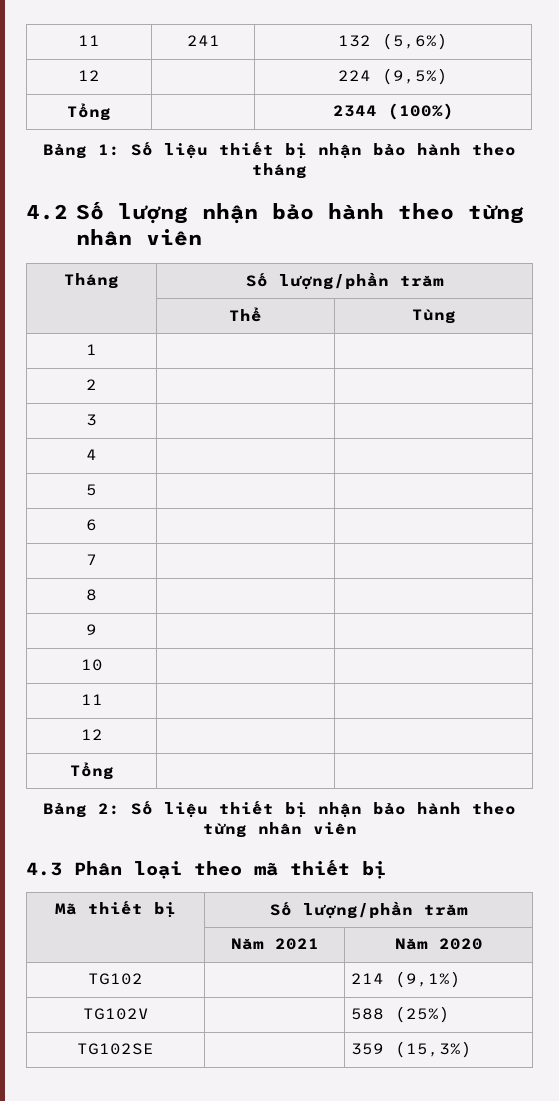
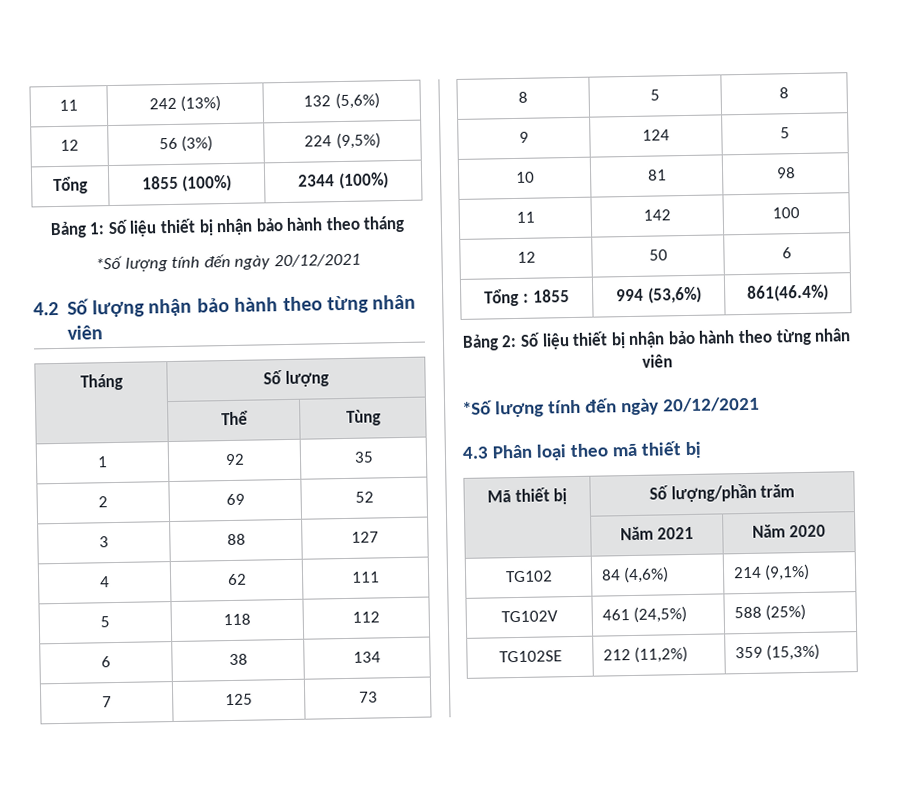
[78,35,100,46] [186,35,220,46] 11 | 241 -> [59,99,78,111] [148,95,222,112] 11 | 242 (13%)
(100, 75) none -> [158,135,214,152] 56 (3%)
(111, 112) none -> [141,174,233,192] 1855 (100%)
(307, 171) none -> [95,253,361,272] // *Số lượng tính đến ngày 20/12/2021
[278,272,444,290] lượng/phần trăm -> [284,370,329,388] lượng
(97, 349) | -> [224,453,245,466] [353,451,374,463] 92 | 35
(97, 384) | -> [225,493,245,506] [354,491,374,503] 69 | 52
(97, 420) | -> [226,533,246,546] [351,531,379,543] 88 | 127
[86,484,97,496] | // 5 | | -> [226,573,247,586] [351,571,380,583] [100,616,110,628] [223,613,251,626] [352,611,380,623] 62 | 111 // 5 | 118 | 112
(97, 525) | -> [228,653,248,666] [353,651,381,663] 38 | 134
(97, 559) | -> [225,693,253,706] [358,691,378,703] 125 | 73
(97, 595) | -> [650,89,660,101] [779,87,789,99] 5 | 8
(97, 629) | -> [642,129,670,141] [780,127,790,139] 124 | 5
[80,694,103,705] [80,729,103,740] [69,762,114,780] | // 11 | | // 12 | | // Tổng | | -> [647,169,667,181] [775,167,796,179] [515,211,535,223] [643,209,671,221] [772,207,800,219] [516,251,536,263] [648,249,668,261] [782,247,792,259] [484,288,570,307] [616,286,702,304] [747,284,829,302] 81 | 98 // 11 | 142 | 100 // 12 | 50 | 6 // Tổng : 1855 | 994 (53,6%) | 861(46.4%)
(357, 828) none -> [462,396,760,418] // *Số lượng tính đến ngày 20/12/2021
(143, 979) none -> [600,566,670,584] 84 (4,6%)
(149, 1014) none -> [601,606,688,623] 461 (24,5%)
(154, 1049) none -> [602,646,689,663] 212 (11,2%)

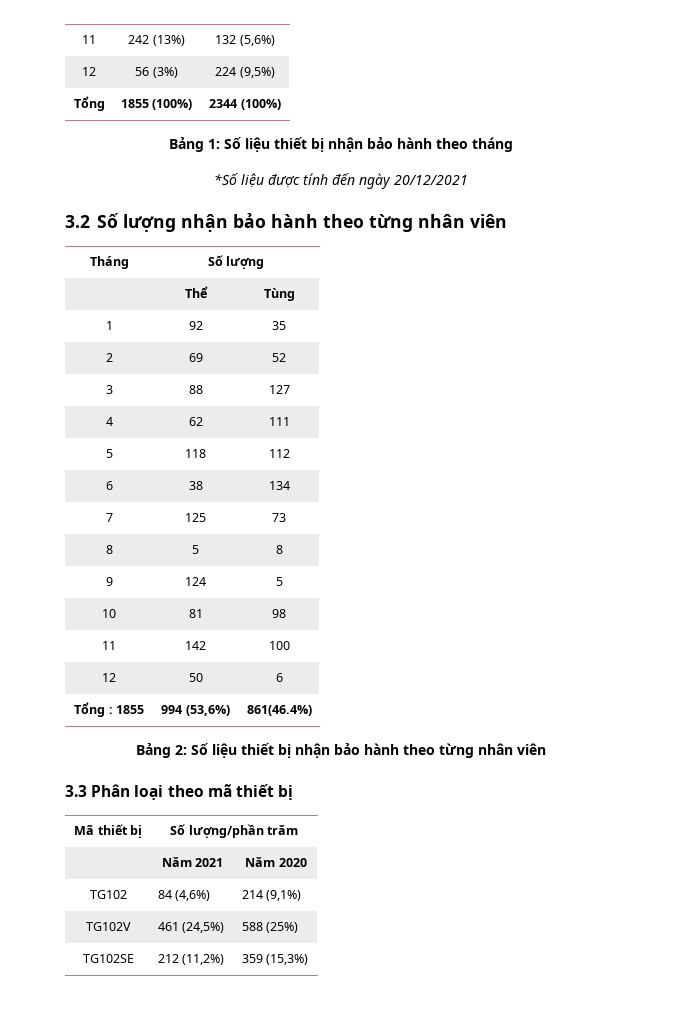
[124,253,361,272] [33,301,59,316] lượng tính đến ngày 20/12/2021 // 4.2 -> [240,173,468,189] [65,215,90,228] liệu được tính đến ngày 20/12/2021 // 3.2
[462,396,760,418] [462,446,489,459] *Số lượng tính đến ngày 20/12/2021 // 4.3 -> [65,785,87,797] 3.3

